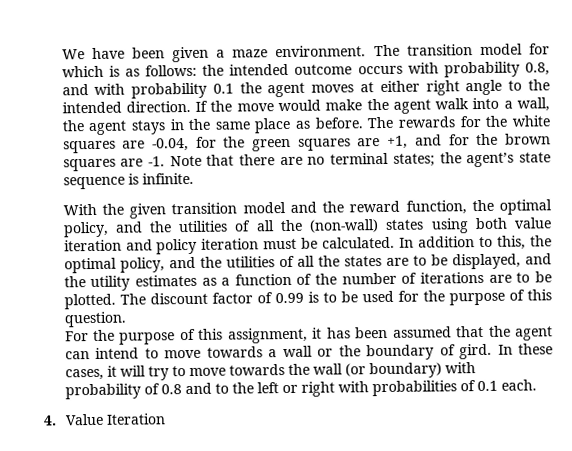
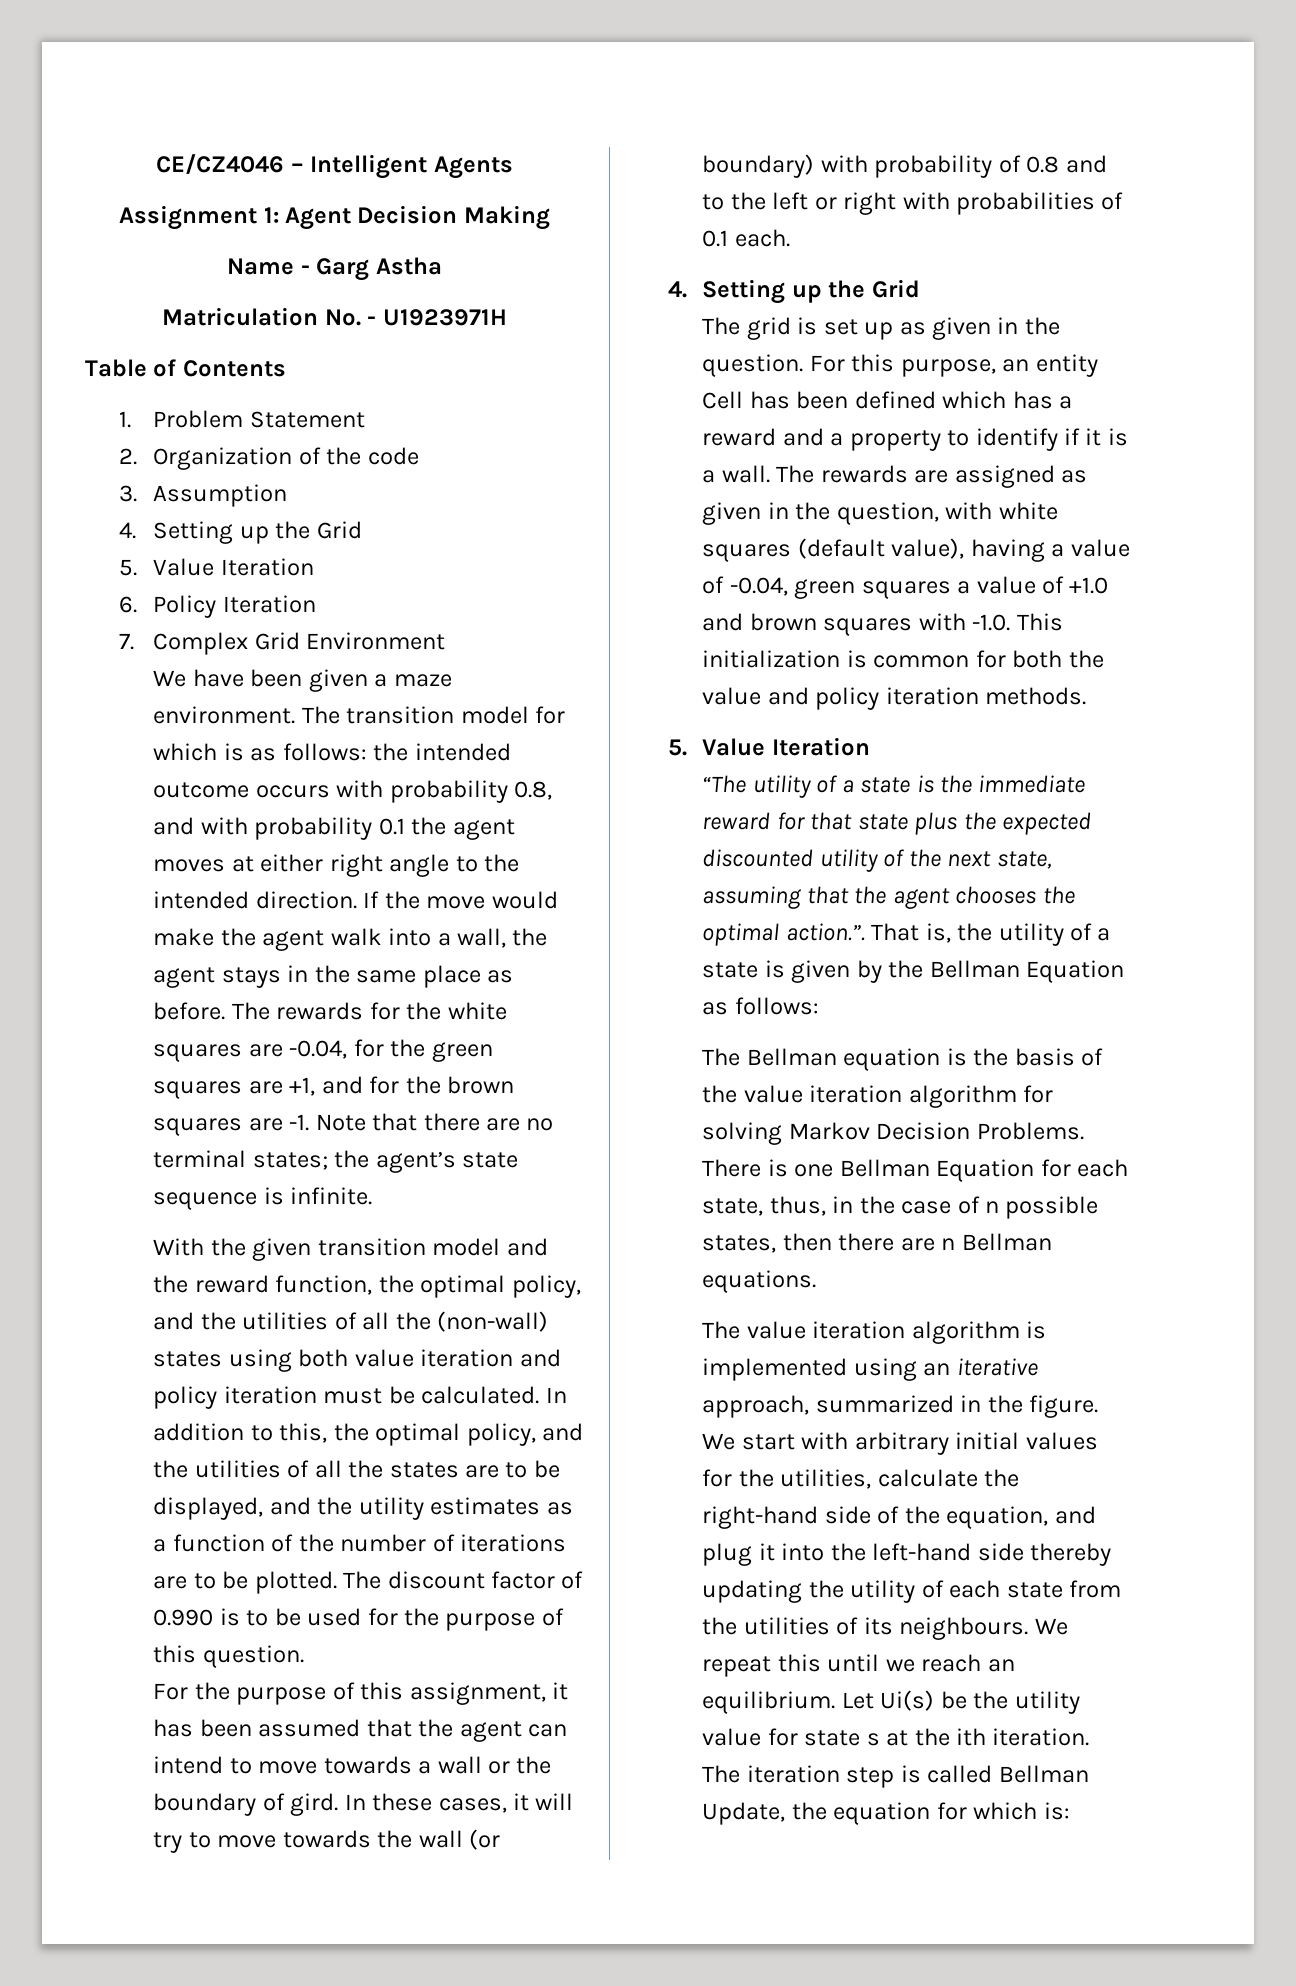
(61, 54) none -> [156,154,513,179] [119,205,550,230] [227,257,442,281] [162,307,507,326] [85,359,286,377] [119,410,365,428] [119,447,419,470] [119,484,288,507] [119,521,362,544] [119,558,314,576] [119,595,316,618] [119,632,446,655] CE/CZ4046 – Intelligent Agents // Assignment 1: Agent Decision Making // Name - Garg Astha // Matriculation No. - U1923971H // Table of Contents // 1. Problem Statement // 2. Organization of the code // 3. Assumption // 4. Setting up the Grid // 5. Value Iteration // 6. Policy Iteration // 7. Complex Grid Environment //
[274,292,304,304] 0.99 -> [153,1609,214,1626] 0.990
[64,413,166,426] Value Iteration -> [702,279,920,304] [702,317,1060,340] [702,354,1098,377] [702,391,1072,409] [702,428,1128,451] [702,465,1087,488] [702,502,1058,525] [702,538,1130,562] [702,576,1109,599] [702,613,1063,636] [702,650,1104,668] [702,687,1087,710] [668,737,870,756] [702,775,1086,798] [702,812,1091,835] [702,849,1052,872] [702,886,1075,909] [702,923,1111,946] [702,960,1124,983] [702,997,819,1015] [702,1048,1103,1071] [702,1085,1054,1108] [702,1122,1084,1145] [702,1159,1128,1182] [702,1196,1099,1219] [702,1233,1052,1253] [702,1270,817,1293] [702,1321,1047,1344] [702,1358,1038,1381] [702,1395,1099,1418] [702,1432,1098,1455] [702,1469,1020,1489] [702,1506,1096,1529] [702,1543,1111,1566] [702,1580,1121,1603] [702,1617,1068,1640] [702,1654,1015,1677] [702,1690,1080,1714] [702,1728,1090,1746] [702,1765,1089,1788] [702,1802,1070,1825] Setting up the Grid // The grid is set up as given in the question. For this purpose, an entity Cell has been defined which has a reward and a property to identify if it is a wall. The rewards are assigned as given in the question, with white squares (default value), having a value of -0.04, green squares a value of +1.0 and brown squares with -1.0. This initialization is common for both the value and policy iteration methods. // 5. Value Iteration // “The utility of a state is the immediate reward for that state plus the expected discounted utility of the next state, assuming that the agent chooses the optimal action.”. That is, the utility of a state is given by the Bellman Equation as follows: // The Bellman equation is the basis of the value iteration algorithm for solving Markov Decision Problems. There is one Bellman Equation for each state, thus, in the case of n possible states, then there are n Bellman equations. // The value iteration algorithm is implemented using an iterative approach, summarized in the figure. We start with arbitrary initial values for the utilities, calculate the right-hand side of the equation, and plug it into the left-hand side thereby updating the utility of each state from the utilities of its neighbours. We repeat this until we reach an equilibrium. Let Ui(s) be the utility value for state s at the ith iteration. The iteration step is called Bellman Update, the equation for which is:

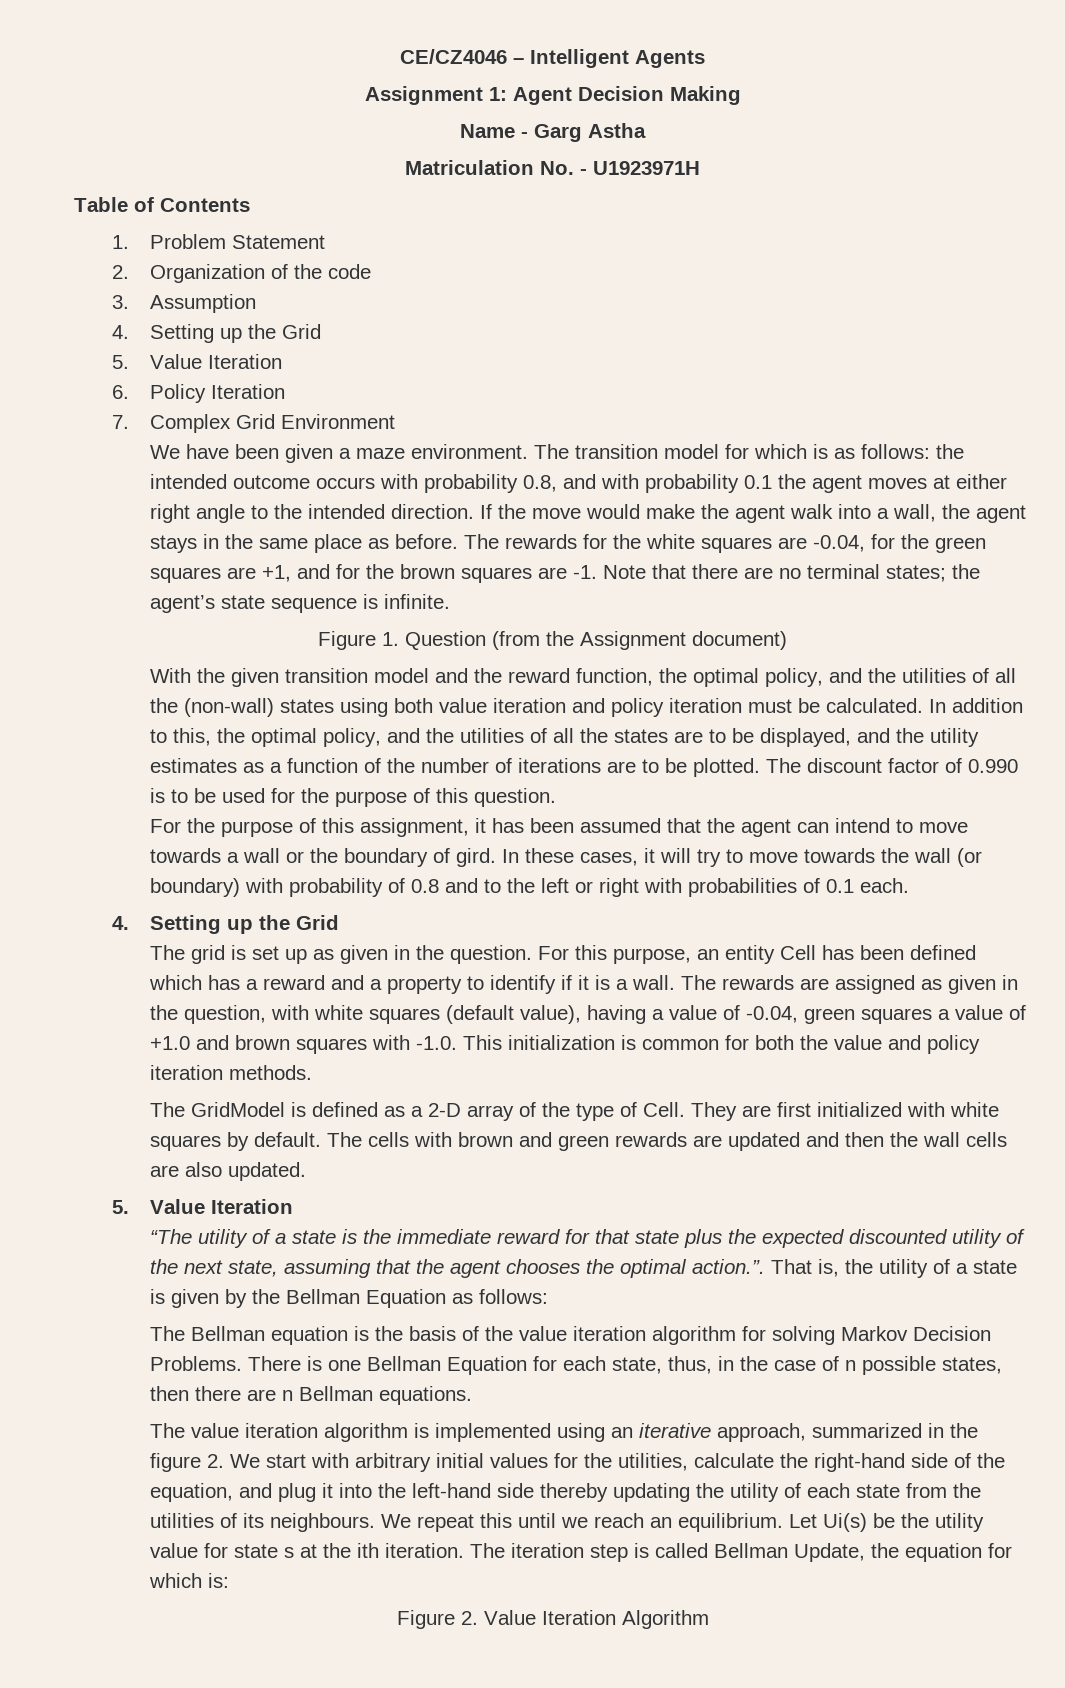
(373, 1196) none -> [318,631,787,650] // Figure 1. Question (from the Assignment document)
(1087, 696) none -> [149,1102,999,1121] [149,1132,1007,1151] [149,1162,306,1181] // The GridModel is defined as a 2-D array of the type of Cell. They are first initialized with white squares by default. The cells with brown and green rewards are updated and then the wall cells are also updated.
[1029,1395,1099,1418] figure. -> [149,1453,224,1472] figure 2.
(1070, 1811) none -> [396,1610,709,1629] // Figure 2. Value Iteration Algorithm

